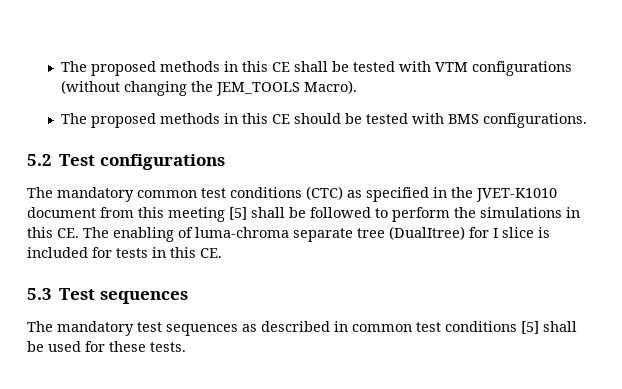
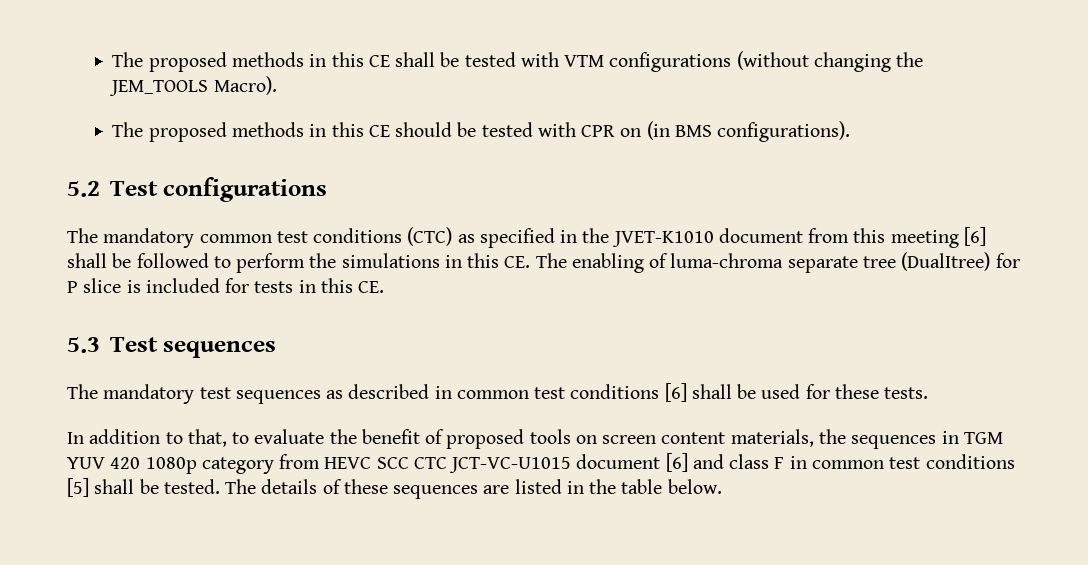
[447,113,587,128] BMS configurations. -> [581,121,851,142] CPR on (in BMS configurations).
[229,207,247,220] [5] -> [963,227,986,246] [6]
[493,228,498,238] I -> [67,281,78,293] P
[521,321,539,334] [5] -> [664,383,687,402] [6]
(186, 347) none -> [67,429,1003,449] [67,453,1015,474] [67,478,722,499] // In addition to that, to evaluate the benefit of proposed tools on screen content materials, the sequences in TGM YUV 420 1080p category from HEVC SCC CTC JCT-VC-U1015 document [6] and class F in common test conditions [5] shall be tested. The details of these sequences are listed in the table below.

